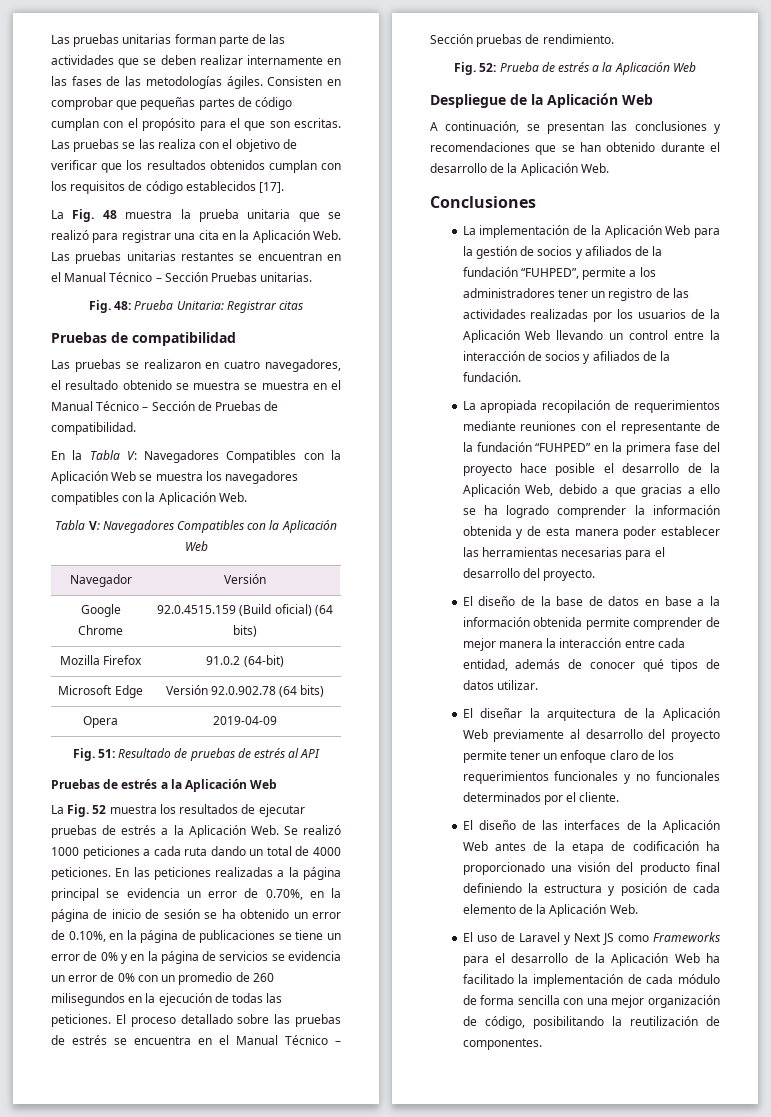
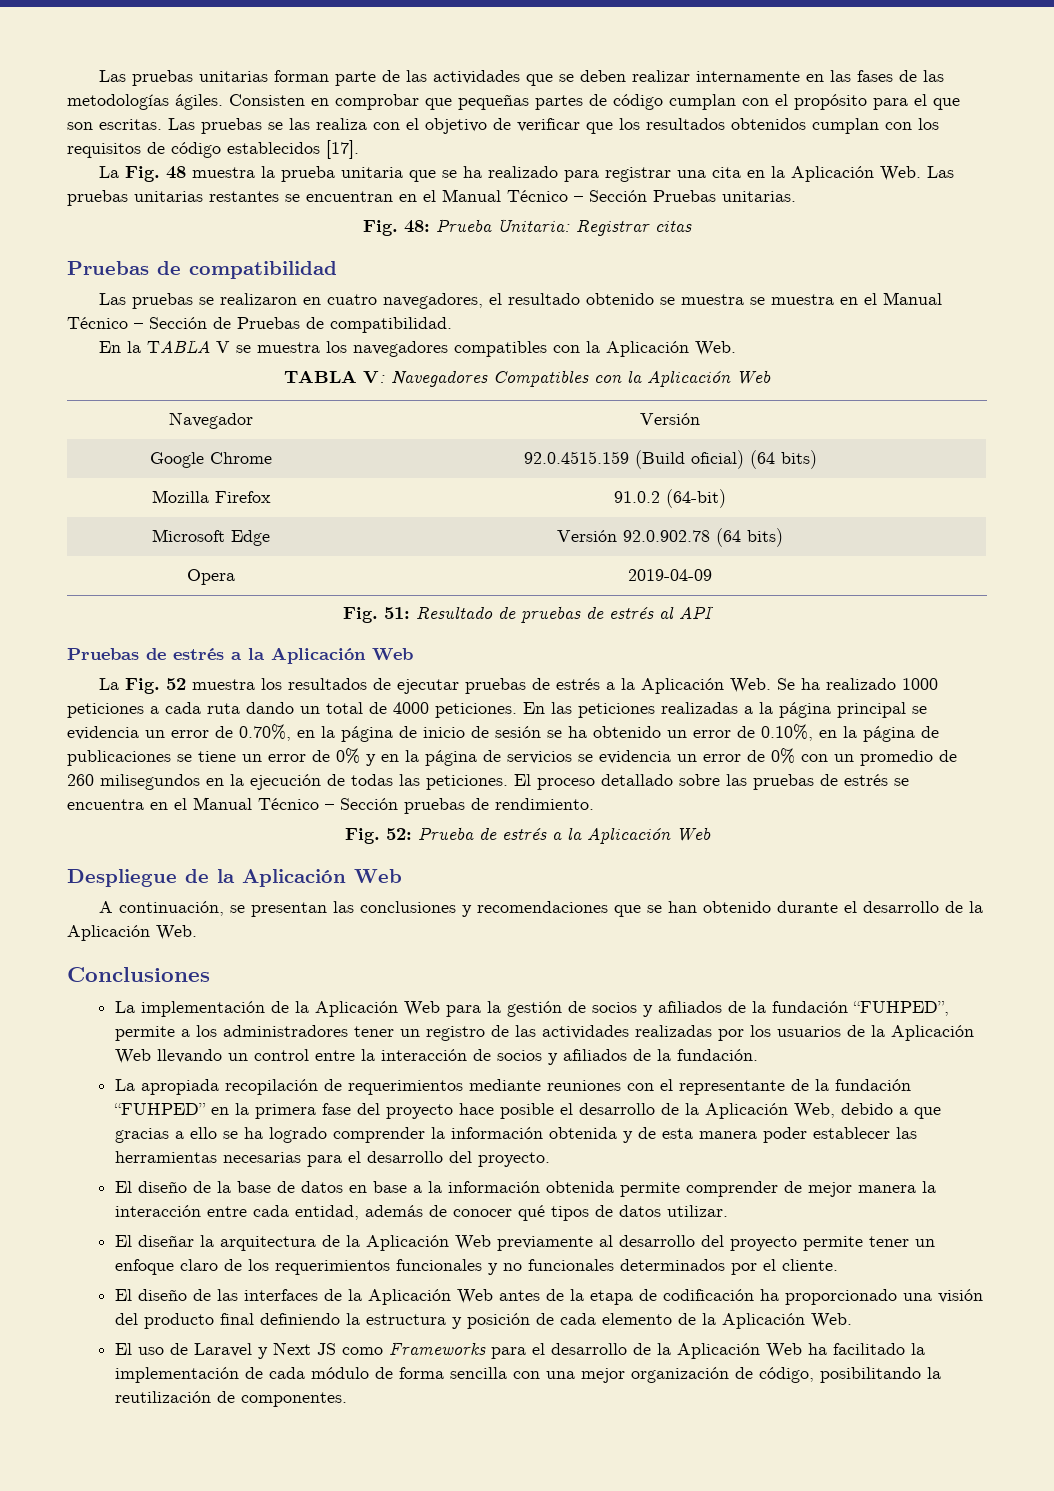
[51,230,89,240] realizó -> [462,166,558,178] ha realizado
[89,450,341,463] [51,471,137,484] Tabla V: Navegadores Compatibles con la Aplicación Web -> [146,340,230,354] TABLA V
[55,520,86,530] Tabla -> [284,370,357,383] TABLA
[303,825,341,835] realizó -> [800,678,896,690] ha realizado

